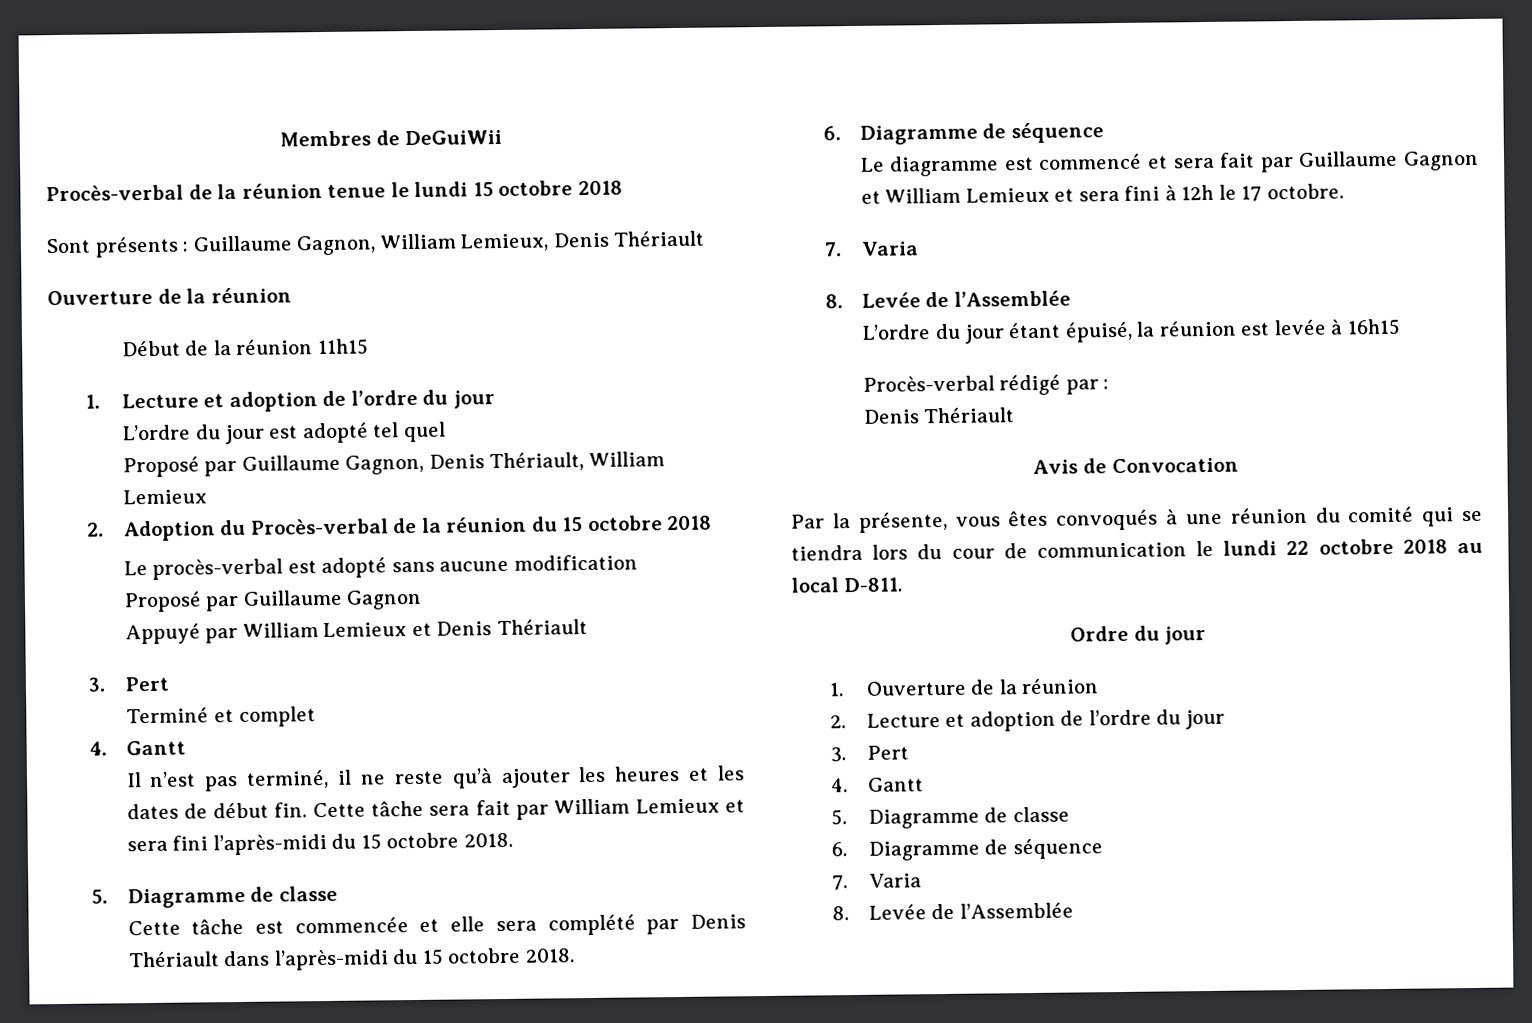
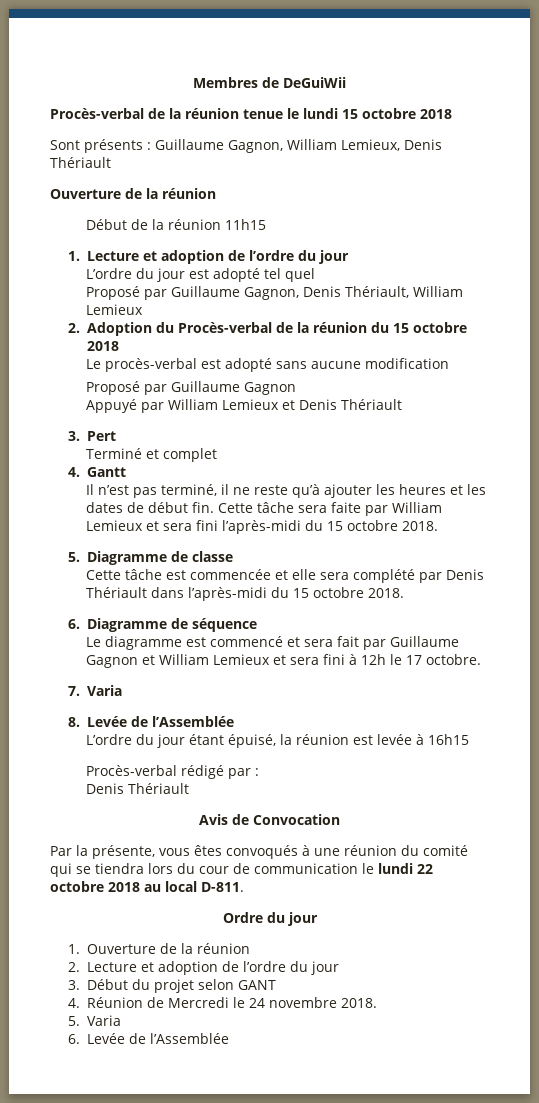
[475,799,511,816] fait -> [330,502,361,513] faite
[866,745,909,760] [830,777,924,793] [830,806,1070,829] [830,838,1103,861] [831,873,923,891] [831,906,849,921] Pert // 4. Gantt // 5. Diagramme de classe // 6. Diagramme de séquence // 7. Varia // 8. -> [86,979,276,993] [67,997,377,1008] [67,1015,121,1026] [67,1034,80,1044] Début du projet selon GANT // 4. Réunion de Mercredi le 24 novembre 2018. // 5. Varia // 6.

